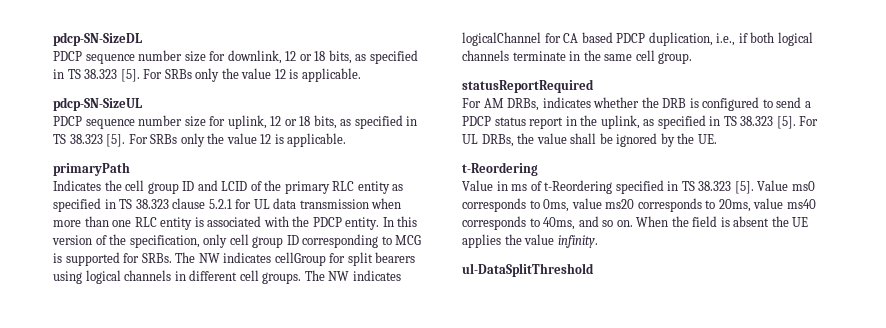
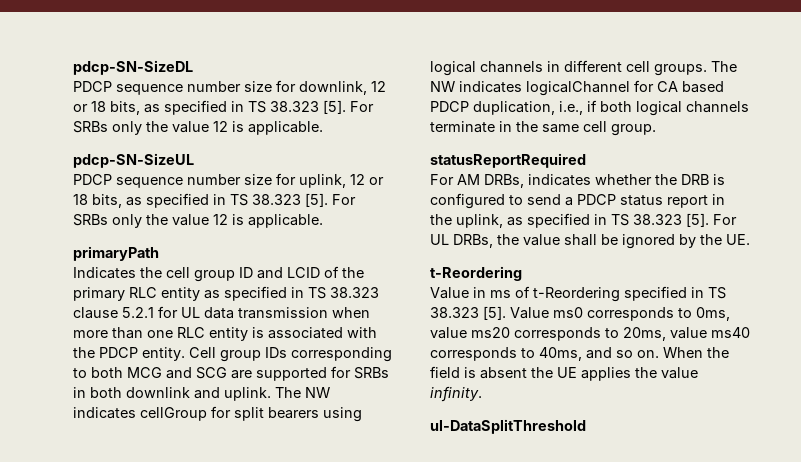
[382,216,418,227] [52,234,422,248] [53,252,172,266] In this version of the specification, only cell group ID corresponding to MCG is supported for SRBs. -> [189,347,392,362] [73,366,389,381] [73,387,271,401] Cell group IDs corresponding to both MCG and SCG are supported for SRBs in both downlink and uplink.

